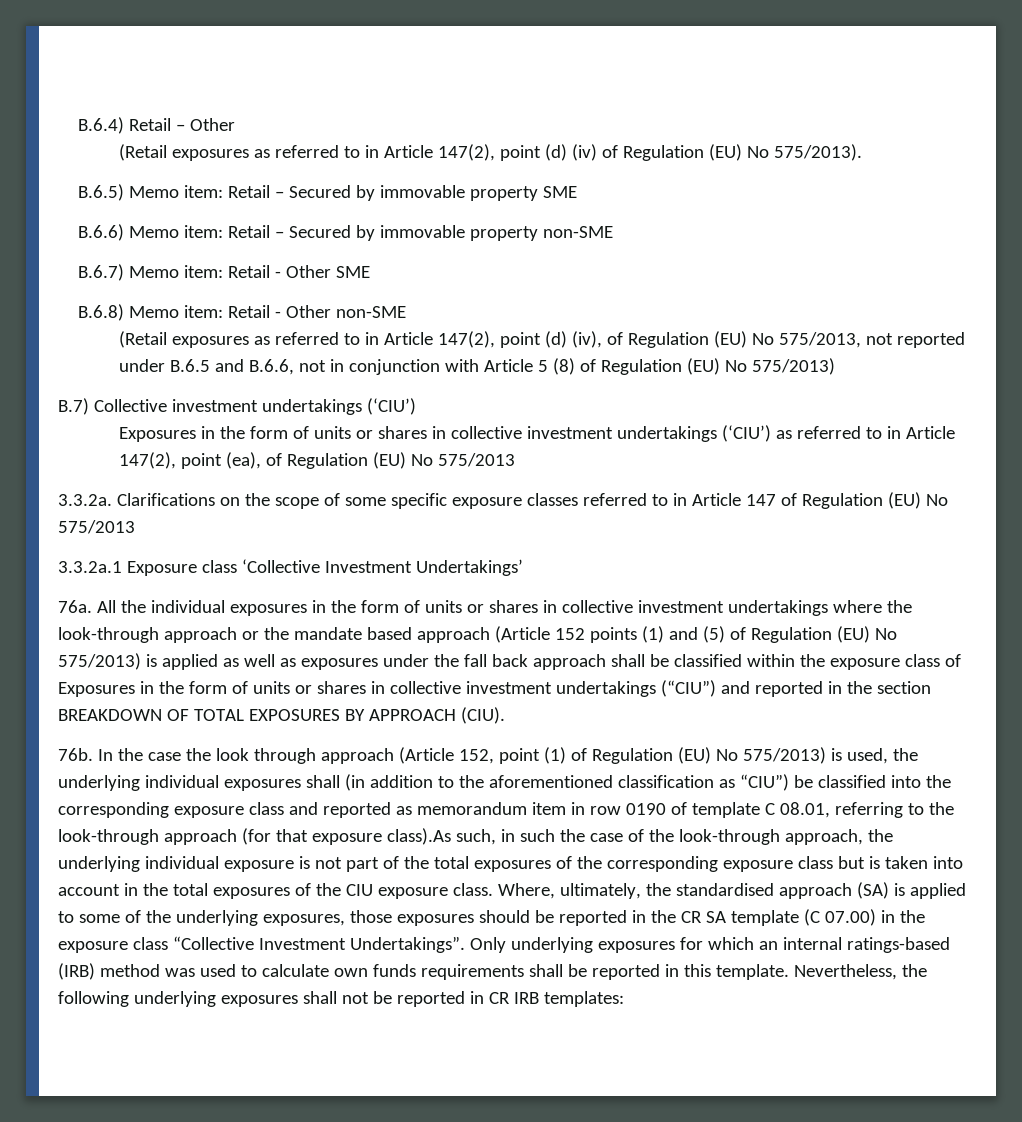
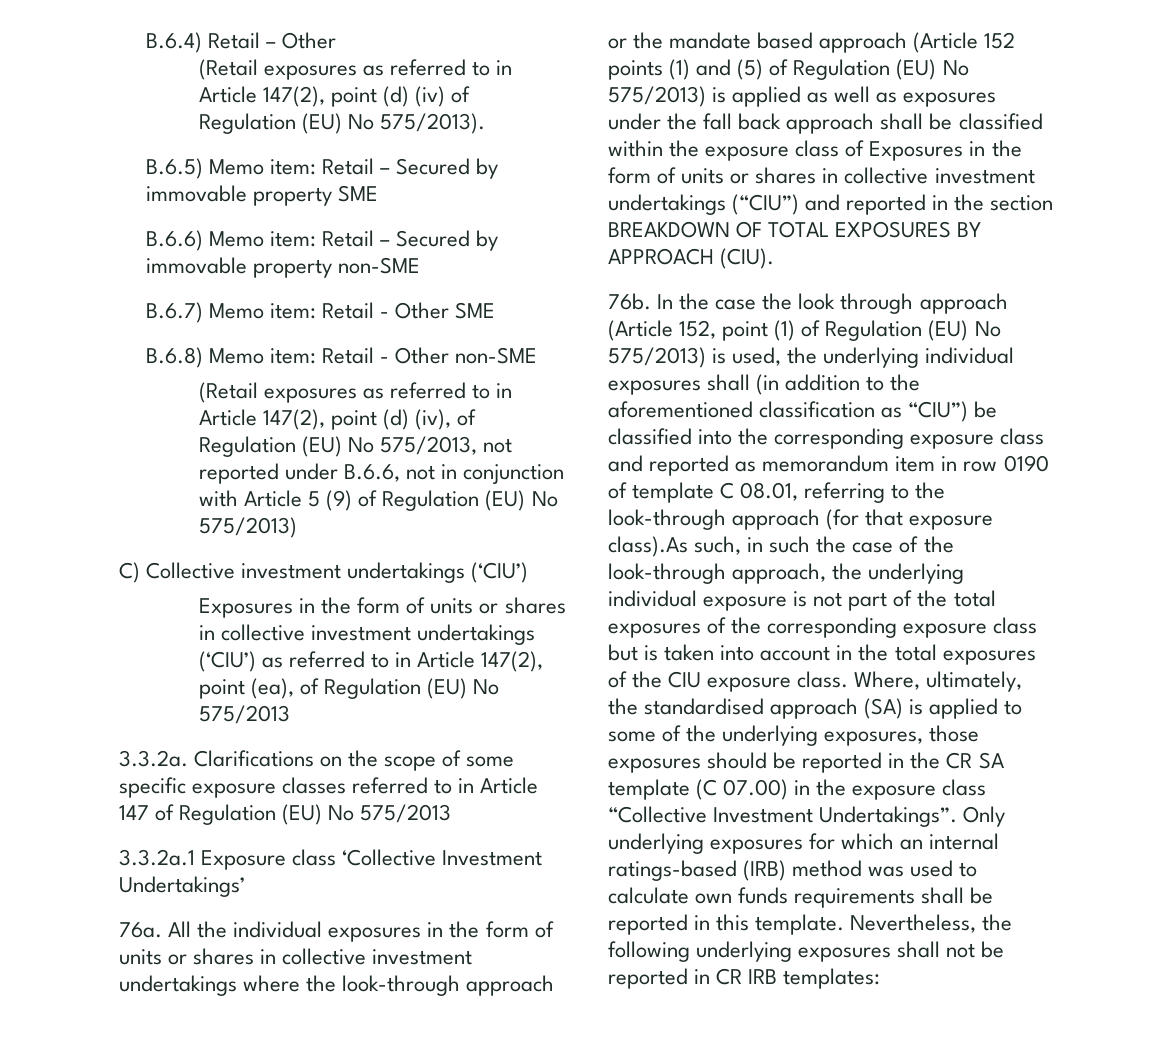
[170,359,245,372] B.6.5 and -> (339, 471) none
[553,358,576,375] (8) -> [326,490,353,511] (9)
[58,398,89,415] B.7) -> [119,562,140,583] C)

